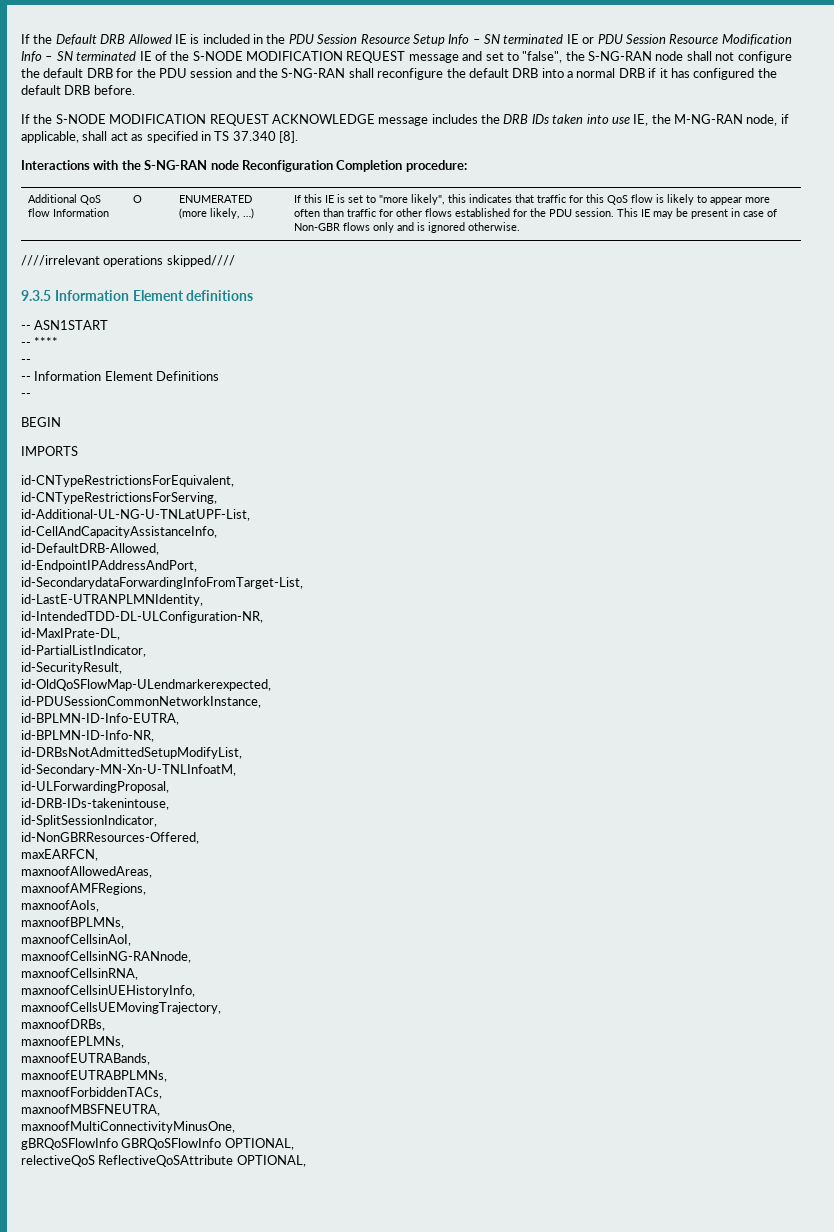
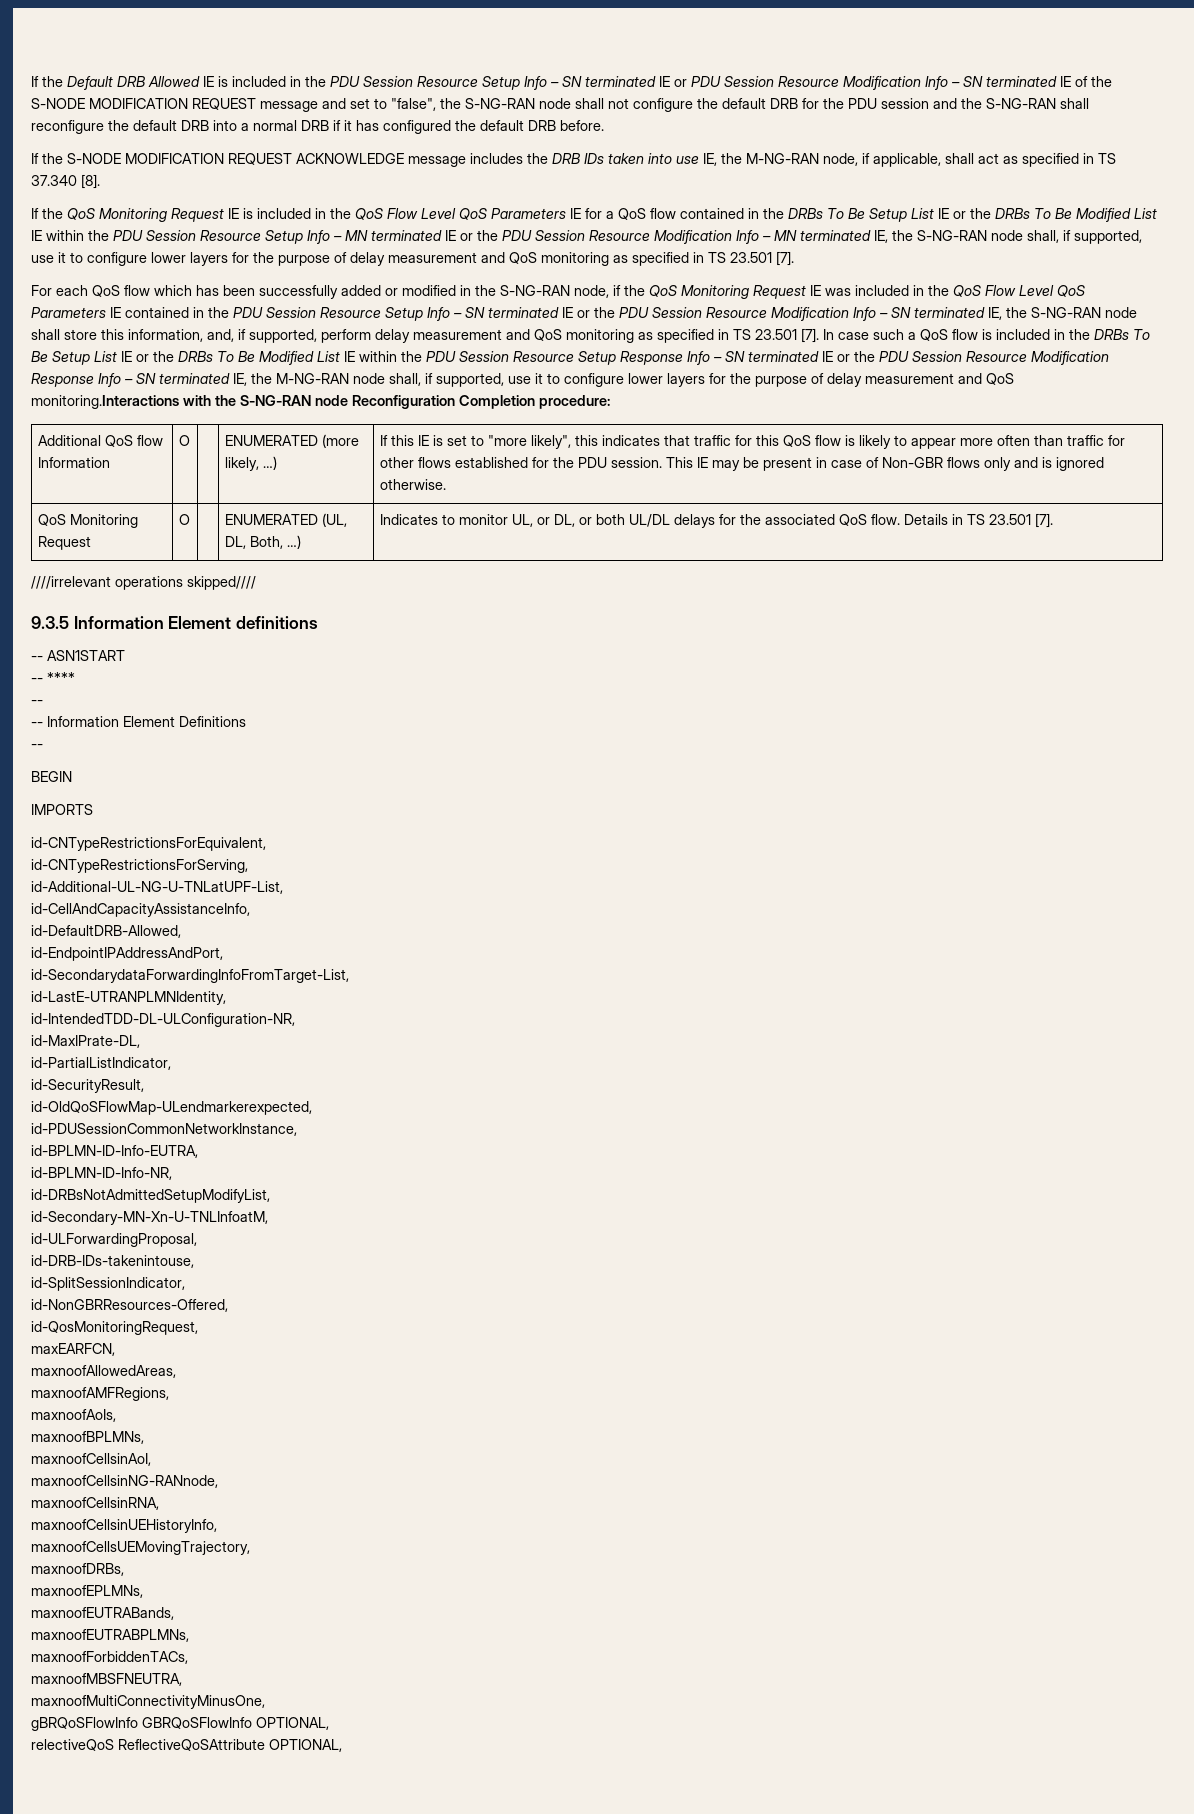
[21,160,90,170] Interactions -> [31,208,1157,222] [31,230,1142,244] [31,251,794,266] [31,285,1085,299] [31,307,1137,321] [31,328,1150,343] [31,351,1109,365] [31,373,1014,387] [31,395,179,409] If the QoS Monitoring Request IE is included in the QoS Flow Level QoS Parameters IE for a QoS flow contained in the DRBs To Be Setup List IE or the DRBs To Be Modified List IE within the PDU Session Resource Setup Info – MN terminated IE or the PDU Session Resource Modification Info – MN terminated IE, the S-NG-RAN node shall, if supported, use it to configure lower layers for the purpose of delay measurement and QoS monitoring as specified in TS 23.501 [7]. // For each QoS flow which has been successfully added or modified in the S-NG-RAN node, if the QoS Monitoring Request IE was included in the QoS Flow Level QoS Parameters IE contained in the PDU Session Resource Setup Info – SN terminated IE or the PDU Session Resource Modification Info – SN terminated IE, the S-NG-RAN node shall store this information, and, if supported, perform delay measurement and QoS monitoring as specified in TS 23.501 [7]. In case such a QoS flow is included in the DRBs To Be Setup List IE or the DRBs To Be Modified List IE within the PDU Session Resource Setup Response Info – SN terminated IE or the PDU Session Resource Modification Response Info – SN terminated IE, the M-NG-RAN node shall, if supported, use it to configure lower layers for the purpose of delay measurement and QoS monitoring.Interactions
(521, 226) none -> [37,514,138,528] [37,536,91,550] [178,514,190,525] [224,513,347,527] [224,535,301,549] [379,513,1053,528] // QoS Monitoring Request | O | | ENUMERATED (UL, DL, Both, …) | Indicates to monitor UL, or DL, or both UL/DL delays for the associated QoS flow. Details in TS 23.501 [7].
(199, 838) none -> [31,1321,198,1335] // id-QosMonitoringRequest,

